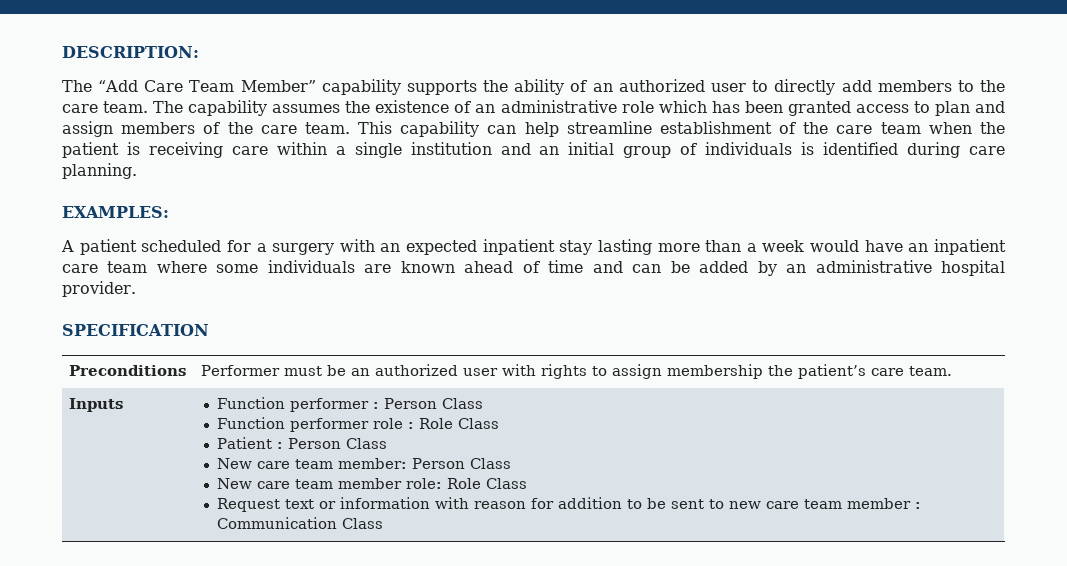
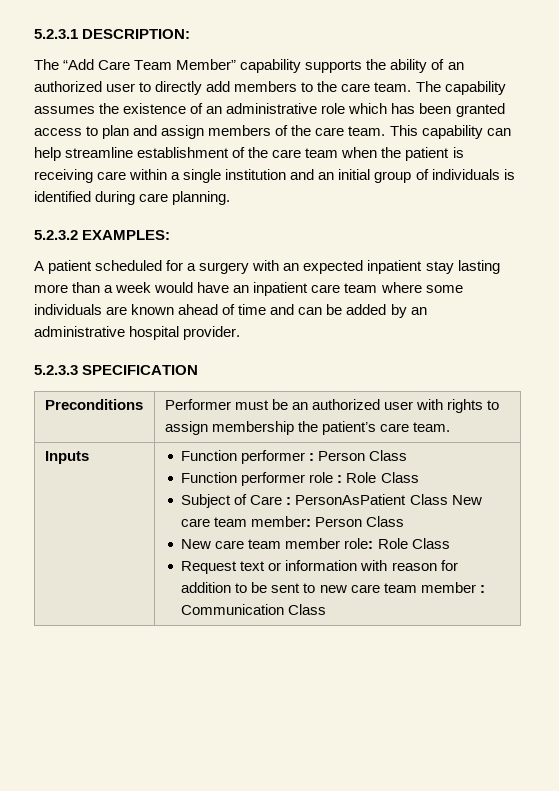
(62, 52) none -> [34,29,78,39] 5.2.3.1
(137, 171) none -> [34,230,78,240] 5.2.3.2
(136, 289) none -> [34,365,78,375] 5.2.3.3
[217,437,388,449] Patient : Person Class // -> [181,494,448,508] Subject of Care : PersonAsPatient Class

